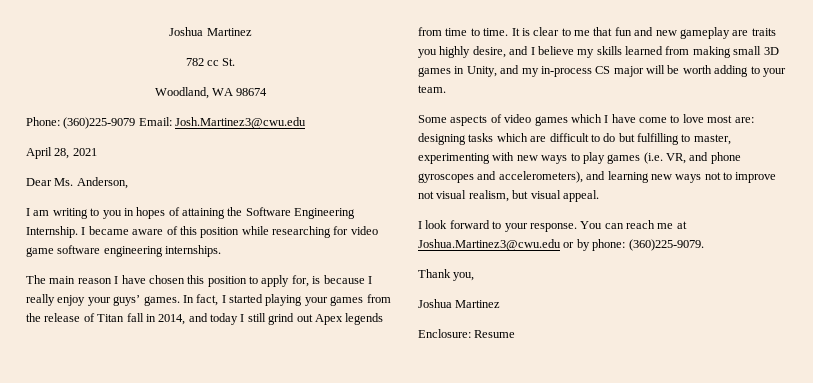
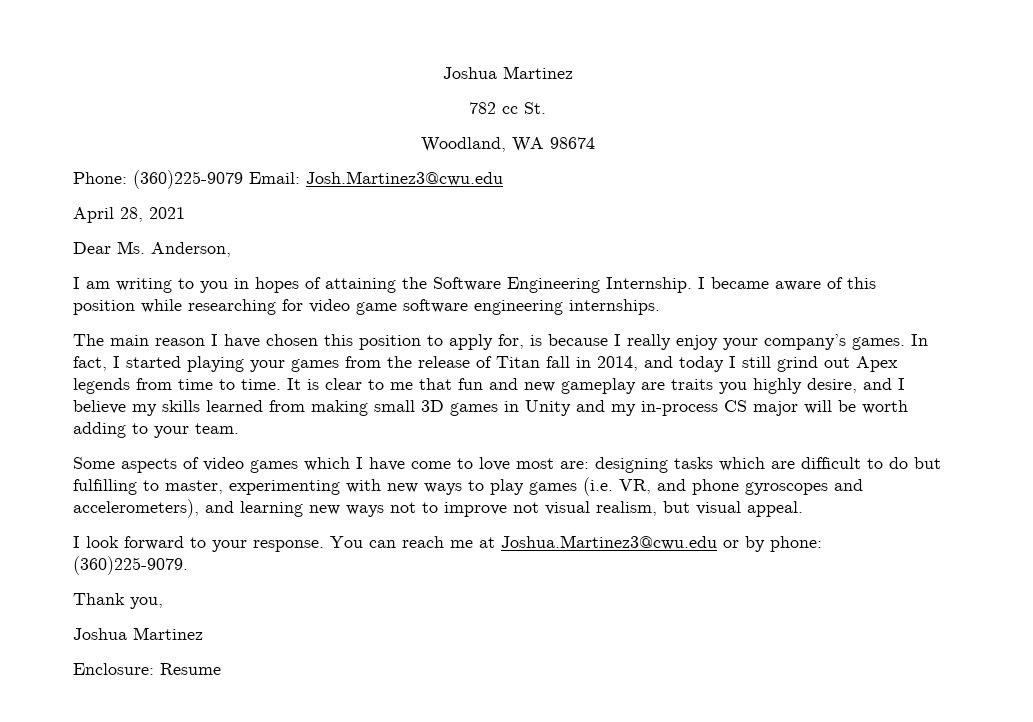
[113,295,141,306] guys’ -> [764,334,846,350] company’s
[466,66,497,77] Unity, -> [525,400,571,416] Unity

